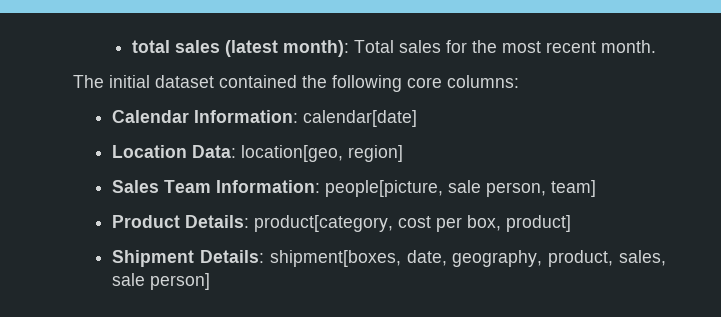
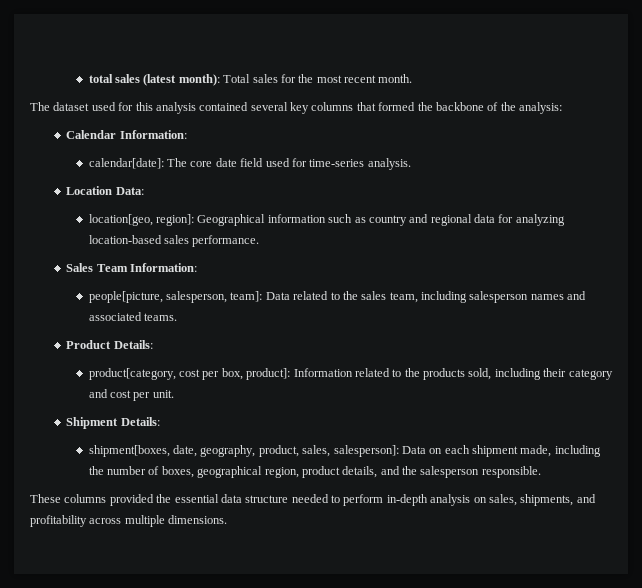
[109,75,519,92] [112,110,418,127] [112,145,404,162] [112,180,597,197] initial dataset contained the following core columns: // Calendar Information: calendar[date] // Location Data: location[geo, region] // Sales Team Information: people[picture, sale person, team] -> [53,102,562,114] [66,130,187,139] [88,158,411,170] [66,186,144,195] [88,214,565,226] [88,235,260,247] [66,263,197,272] [88,291,587,303] [88,312,177,321] dataset used for this analysis contained several key columns that formed the backbone of the analysis: // Calendar Information: // calendar[date]: The core date field used for time-series analysis. // Location Data: // location[geo, region]: Geographical information such as country and regional data for analyzing location-based sales performance. // Sales Team Information: // people[picture, salesperson, team]: Data related to the sales team, including salesperson names and associated teams.
(250, 221) none -> (153, 344) //
[506,215,572,232] product] -> [246,368,613,380] [88,389,174,401] product]: Information related to the products sold, including their category and cost per unit.
(264, 256) none -> (160, 421) //
[112,273,211,290] sale person] -> [333,445,601,457] [88,466,541,478] [30,494,596,506] [30,515,228,527] salesperson]: Data on each shipment made, including the number of boxes, geographical region, product details, and the salesperson responsible. // These columns provided the essential data structure needed to perform in-depth analysis on sales, shipments, and profitability across multiple dimensions.

